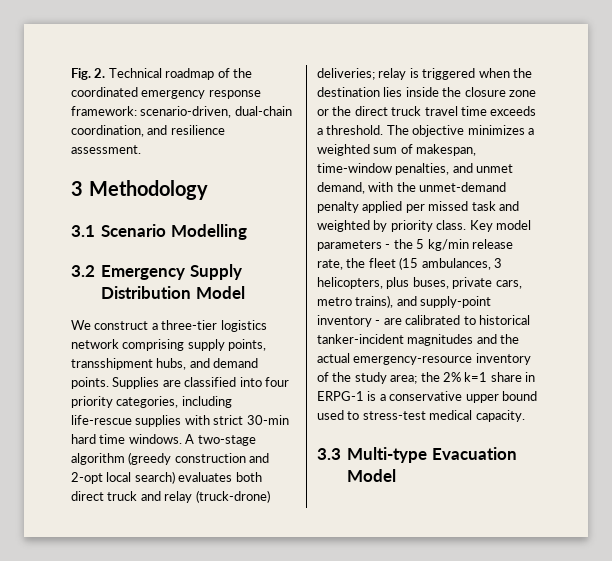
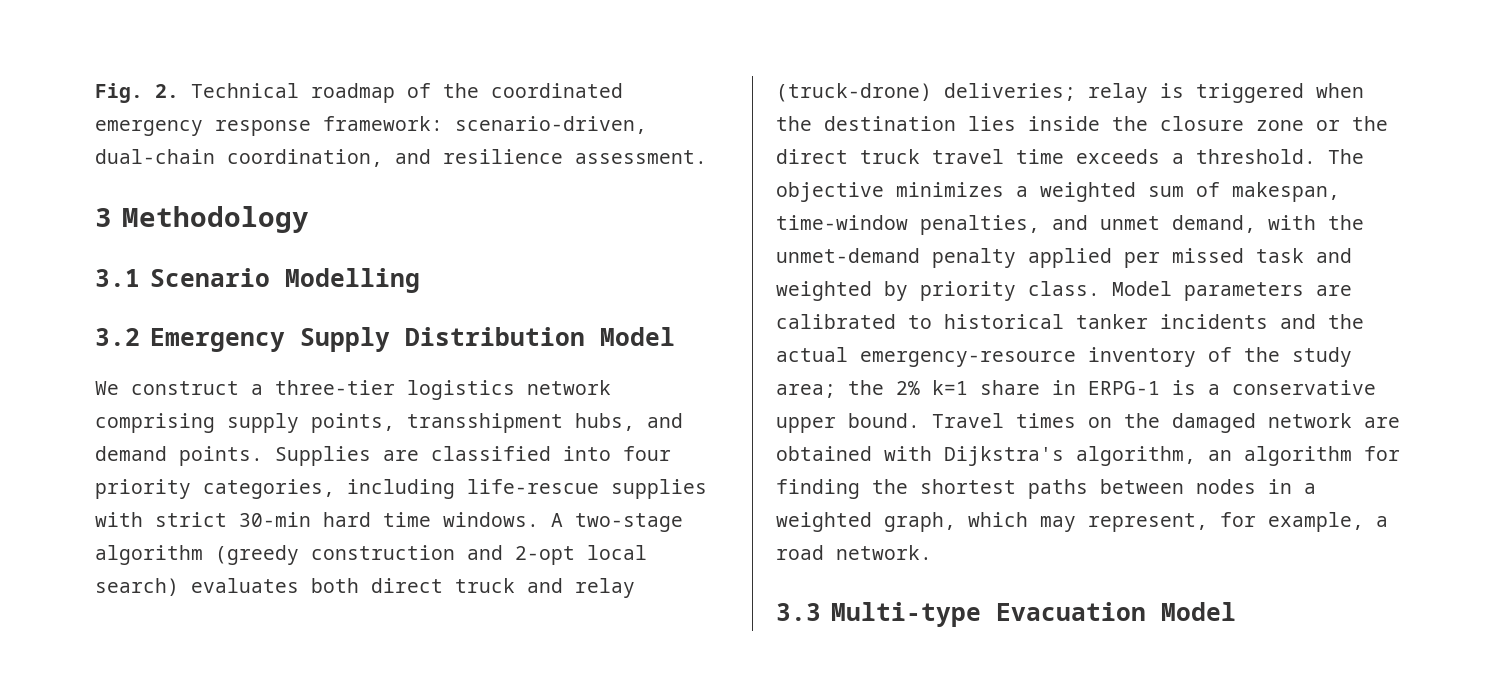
[469,220,531,232] [317,239,513,251] [317,257,502,270] [317,277,522,289] [317,295,492,308] [317,315,381,327] Key model parameters - the 5 kg/min release rate, the fleet (15 ambulances, 3 helicopters, plus buses, private cars, metro trains), and supply-point inventory - -> [1112,281,1304,301] Model parameters
[317,334,474,346] tanker-incident magnitudes -> [1076,314,1268,329] tanker incidents
[501,391,537,401] [317,410,525,422] bound used to stress-test medical capacity. -> [848,413,1400,433] [776,446,1400,466] [776,479,1316,499] [776,512,1388,532] [776,545,932,560] bound. Travel times on the damaged network are obtained with Dijkstra's algorithm, an algorithm for finding the shortest paths between nodes in a weighted graph, which may represent, for example, a road network.

